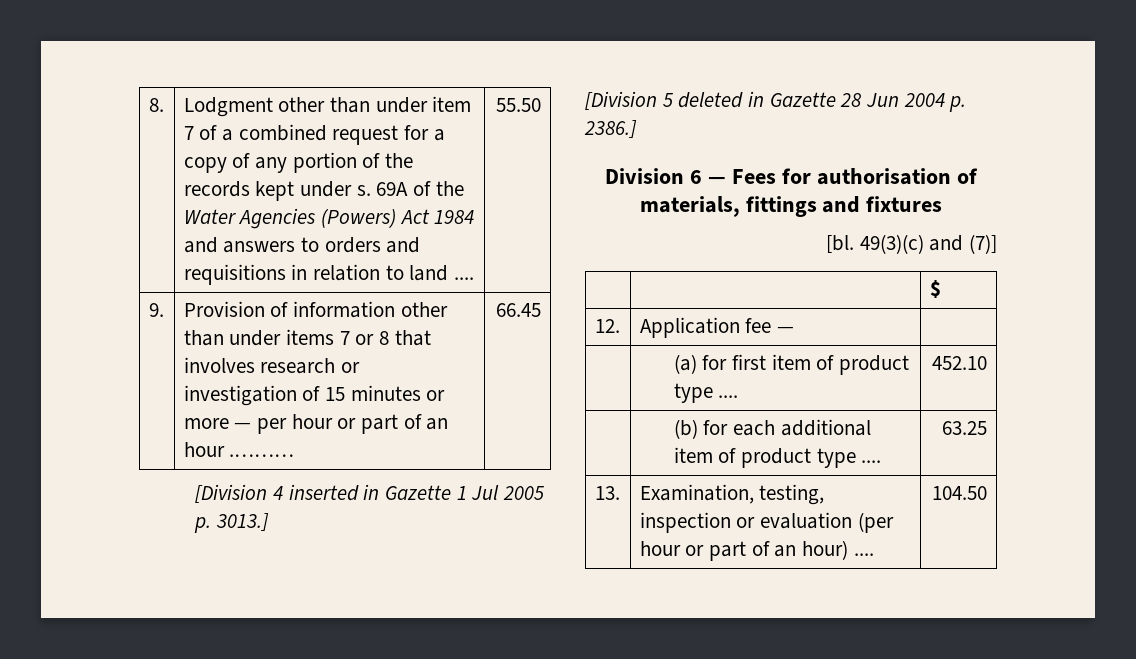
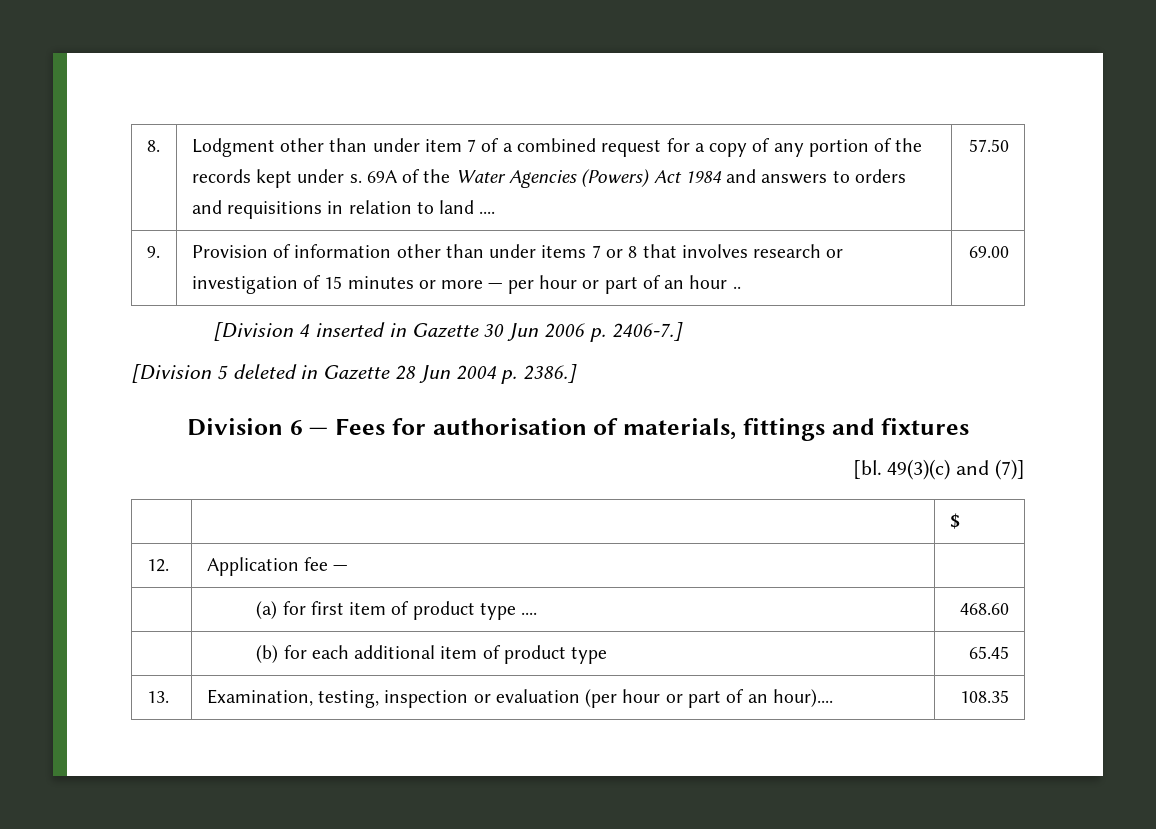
[496,98,542,112] 55.50 -> [969,139,1010,152] 57.50
[229,454,295,457] [496,303,542,317] .……… | 66.45 -> [732,286,741,289] [969,246,1010,258] .. | 69.00
[456,485,544,500] [194,513,269,533] 1 Jul 2005 p. 3013.] -> [483,322,683,342] 30 Jun 2006 p. 2406-7.]
[932,356,988,370] 452.10 -> [960,603,1010,615] 468.60
[861,460,882,463] [942,421,988,435] .... | 63.25 -> [969,646,1010,659] | 65.45
[802,540,874,560] [932,486,988,500] hour) .... | 104.50 -> [772,689,833,707] [960,690,1010,703] hour).... | 108.35

